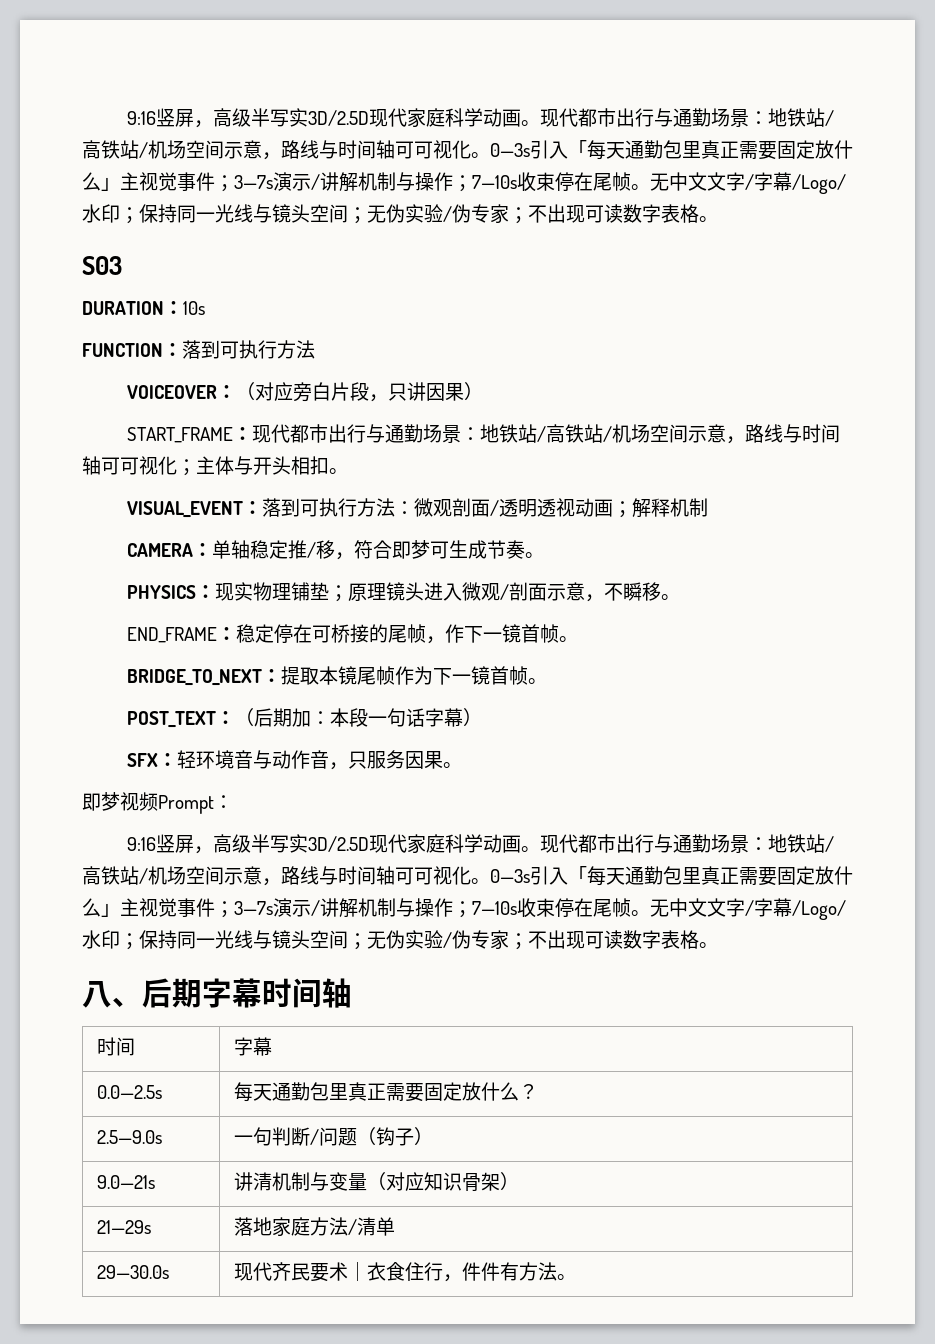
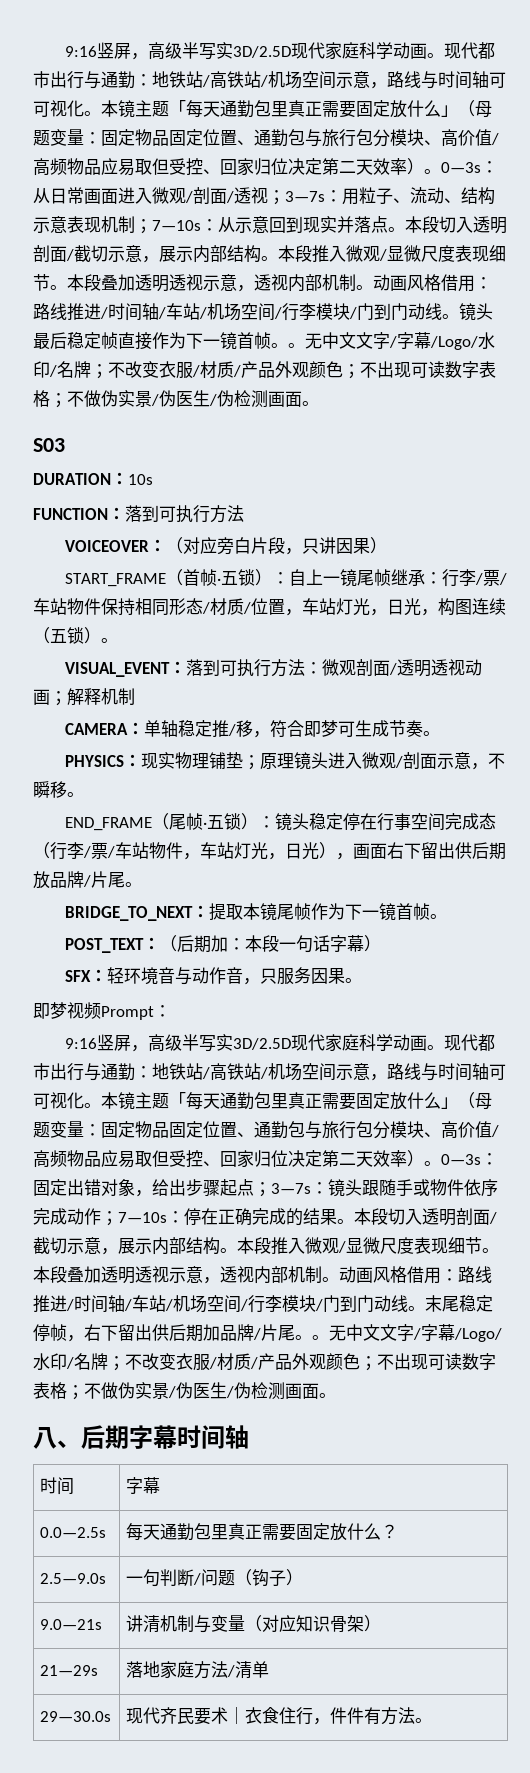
[711,108,750,127] 场景 -> (135, 80) none
[490,140,853,160] [82,172,846,194] [82,204,699,224] 0—3s引入「每天通勤包里真正需要固定放什么」主视觉事件；3—7s演示/讲解机制与操作；7—10s收束停在尾帧。无中文文字/字幕/Logo/水印；保持同一光线与镜头空间；无伪实验/伪专家；不出现可读数字表格 -> [101,100,492,118] [33,129,499,147] [33,158,498,176] [33,187,495,205] [33,216,507,234] [33,245,506,263] [33,274,492,292] [33,303,493,321] [33,332,495,350] [33,361,496,379] [33,390,302,408] 本镜主题「每天通勤包里真正需要固定放什么」（母题变量：固定物品固定位置、通勤包与旅行包分模块、高价值/高频物品应易取但受控、回家归位决定第二天效率）。0—3s：从日常画面进入微观/剖面/透视；3—7s：用粒子、流动、结构示意表现机制；7—10s：从示意回到现实并落点。本段切入透明剖面/截切示意，展示内部结构。本段推入微观/显微尺度表现细节。本段叠加透明透视示意，透视内部机制。动画风格借用：路线推进/时间轴/车站/机场空间/行李模块/门到门动线。镜头最后稳定帧直接作为下一镜首帧。。无中文文字/字幕/Logo/水印/名牌；不改变衣服/材质/产品外观颜色；不出现可读数字表格；不做伪实景/伪医生/伪检测画面
[232,424,840,444] [82,456,329,476] ：现代都市出行与通勤场景：地铁站/高铁站/机场空间示意，路线与时间轴可可视化；主体与开头相扣 -> [166,569,508,587] [33,598,506,616] [33,627,101,644] （首帧·五锁）：自上一镜尾帧继承：行李/票/车站物件保持相同形态/材质/位置，车站灯光，日光，构图连续（五锁）
[217,624,560,644] ：稳定停在可桥接的尾帧，作下一镜首帧 -> [152,813,497,831] [33,842,506,860] [33,871,125,889] （尾帧·五锁）：镜头稳定停在行事空间完成态（行李/票/车站物件，车站灯光，日光），画面右下留出供后期放品牌/片尾
[711,834,750,853] 场景 -> (135, 1072) none
[490,866,853,886] [82,898,846,920] [82,930,699,950] 0—3s引入「每天通勤包里真正需要固定放什么」主视觉事件；3—7s演示/讲解机制与操作；7—10s收束停在尾帧。无中文文字/字幕/Logo/水印；保持同一光线与镜头空间；无伪实验/伪专家；不出现可读数字表格 -> [101,1092,492,1110] [33,1121,499,1139] [33,1150,498,1168] [33,1179,498,1197] [33,1208,497,1226] [33,1237,499,1255] [33,1266,492,1284] [33,1295,493,1313] [33,1324,502,1342] [33,1353,496,1371] [33,1382,319,1400] 本镜主题「每天通勤包里真正需要固定放什么」（母题变量：固定物品固定位置、通勤包与旅行包分模块、高价值/高频物品应易取但受控、回家归位决定第二天效率）。0—3s：固定出错对象，给出步骤起点；3—7s：镜头跟随手或物件依序完成动作；7—10s：停在正确完成的结果。本段切入透明剖面/截切示意，展示内部结构。本段推入微观/显微尺度表现细节。本段叠加透明透视示意，透视内部机制。动画风格借用：路线推进/时间轴/车站/机场空间/行李模块/门到门动线。末尾稳定停帧，右下留出供后期加品牌/片尾。。无中文文字/字幕/Logo/水印/名牌；不改变衣服/材质/产品外观颜色；不出现可读数字表格；不做伪实景/伪医生/伪检测画面

